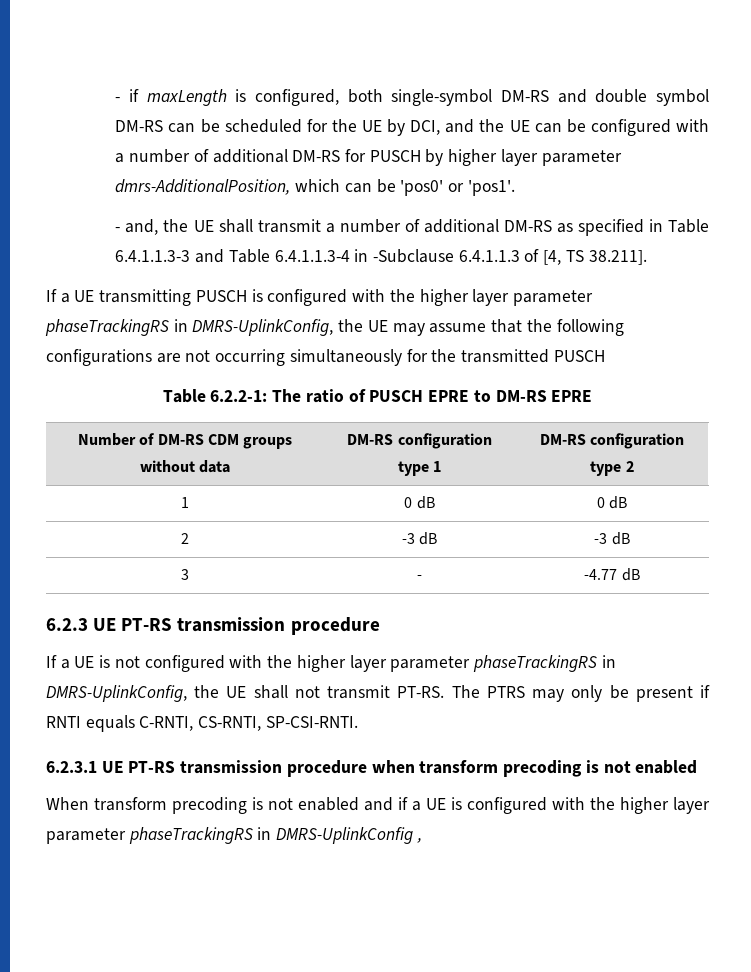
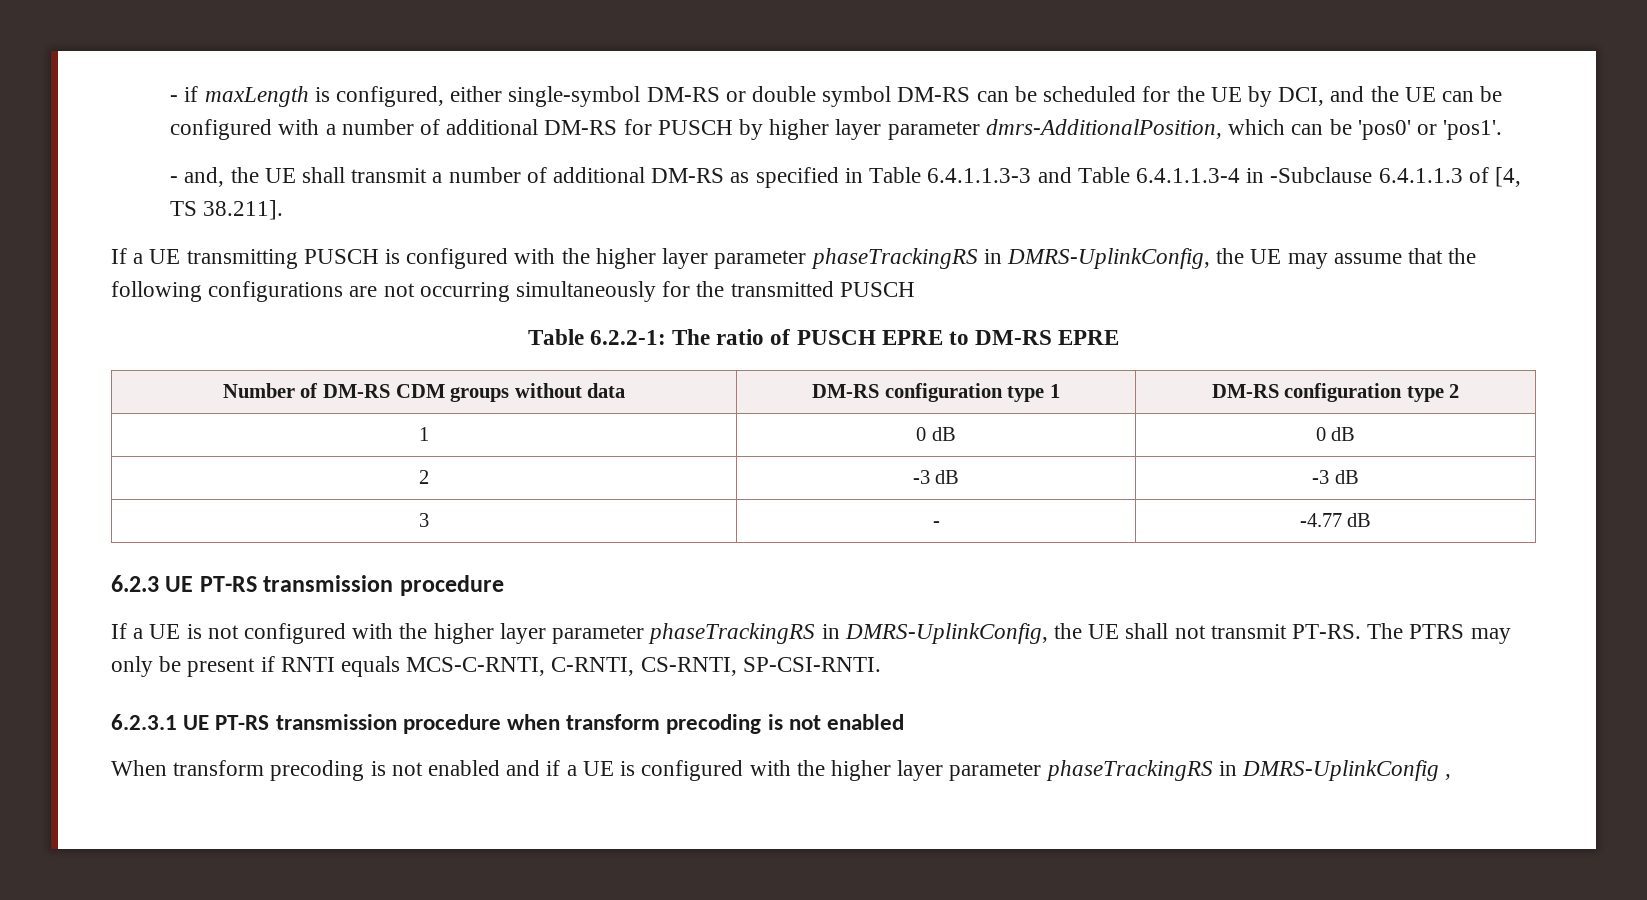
[347,89,383,103] both -> [450,86,503,102] either
[557,89,587,103] and -> [725,91,746,102] or
(135, 723) none -> [406,657,546,676] MCS-C-RNTI,

